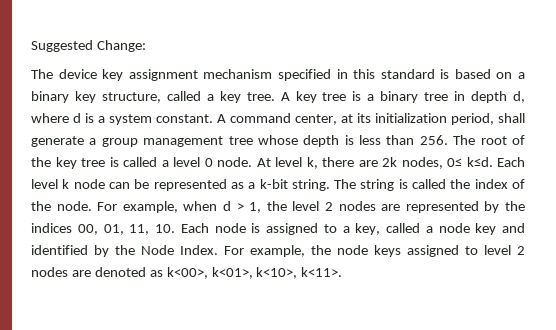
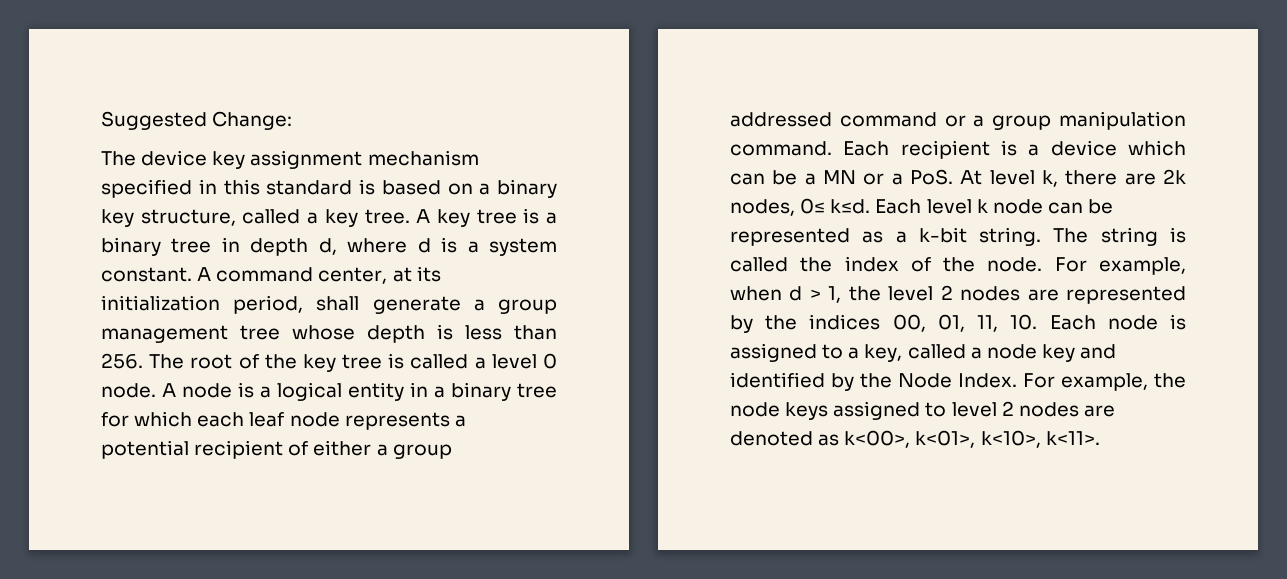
(252, 162) none -> [162,382,557,401] [101,411,466,430] [101,440,452,459] [730,111,1186,130] [730,140,1186,159] [730,169,953,185] A node is a logical entity in a binary tree for which each leaf node represents a potential recipient of either a group addressed command or a group manipulation command. Each recipient is a device which can be a MN or a PoS.

